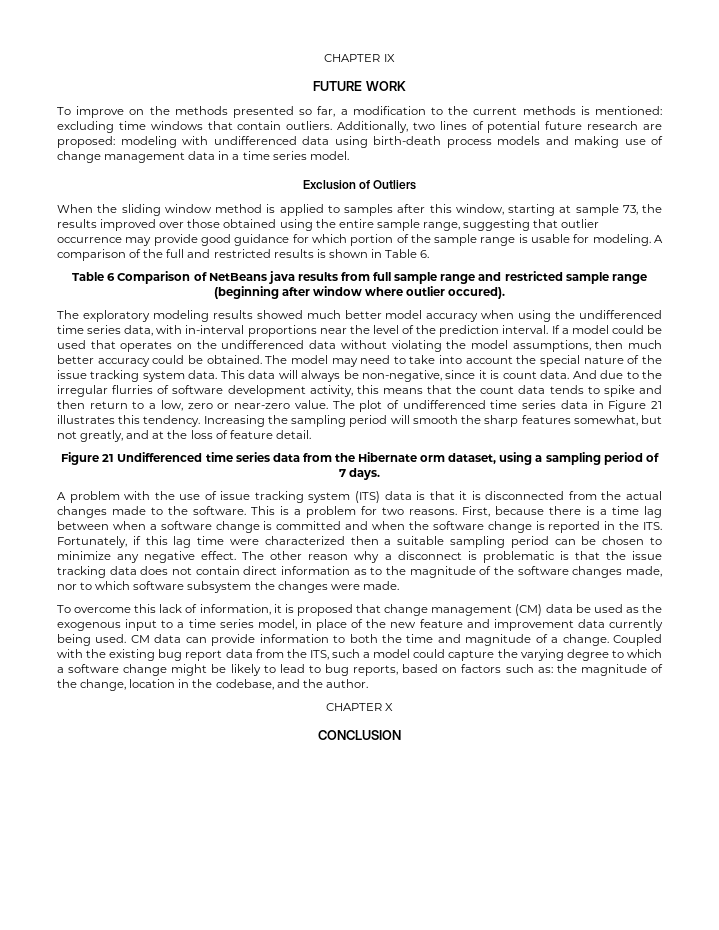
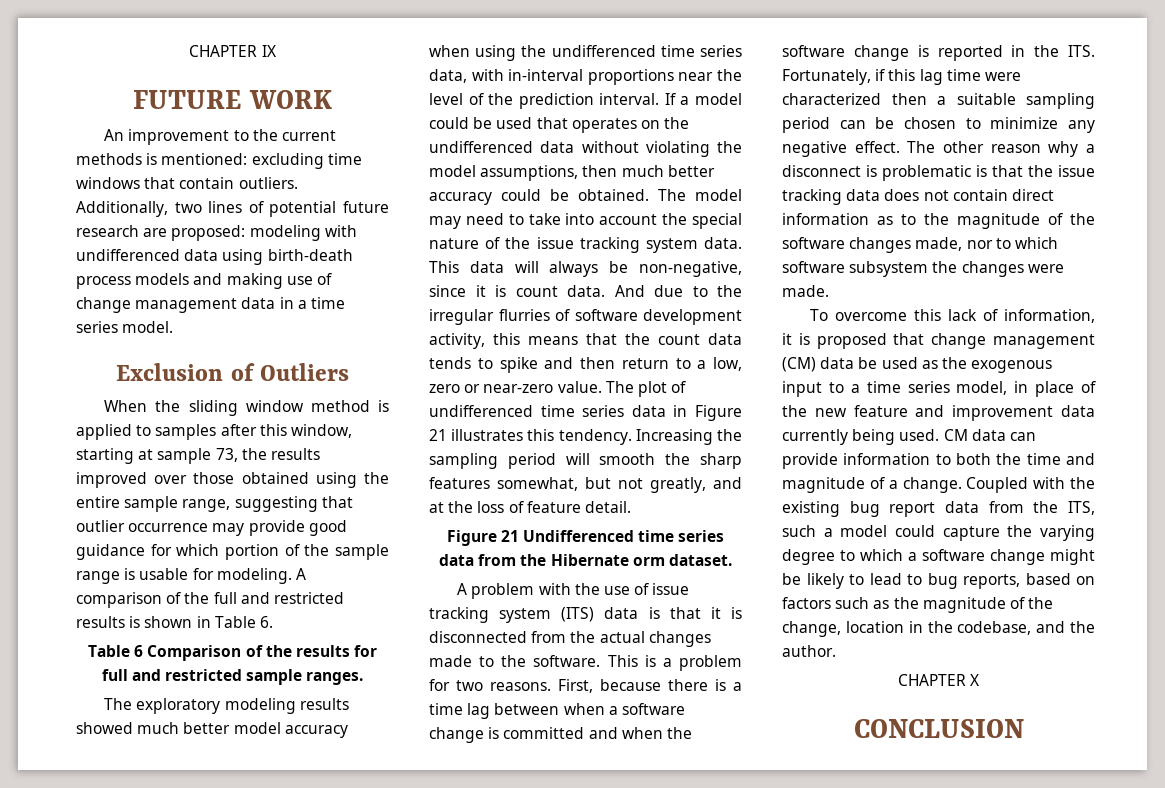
[57,106,426,118] To improve on the methods presented so far, a modification -> [104,129,230,145] An improvement
[208,271,647,284] [213,286,506,299] NetBeans java results from full sample range and restricted sample range (beginning after window where outlier occured). -> [265,645,378,657] [101,669,364,685] the results for full and restricted sample ranges.
[448,452,659,465] [338,468,381,480] dataset, using a sampling period of 7 days. -> [668,554,732,566] dataset.
[537,667,553,673] as: -> [873,600,890,609] as

